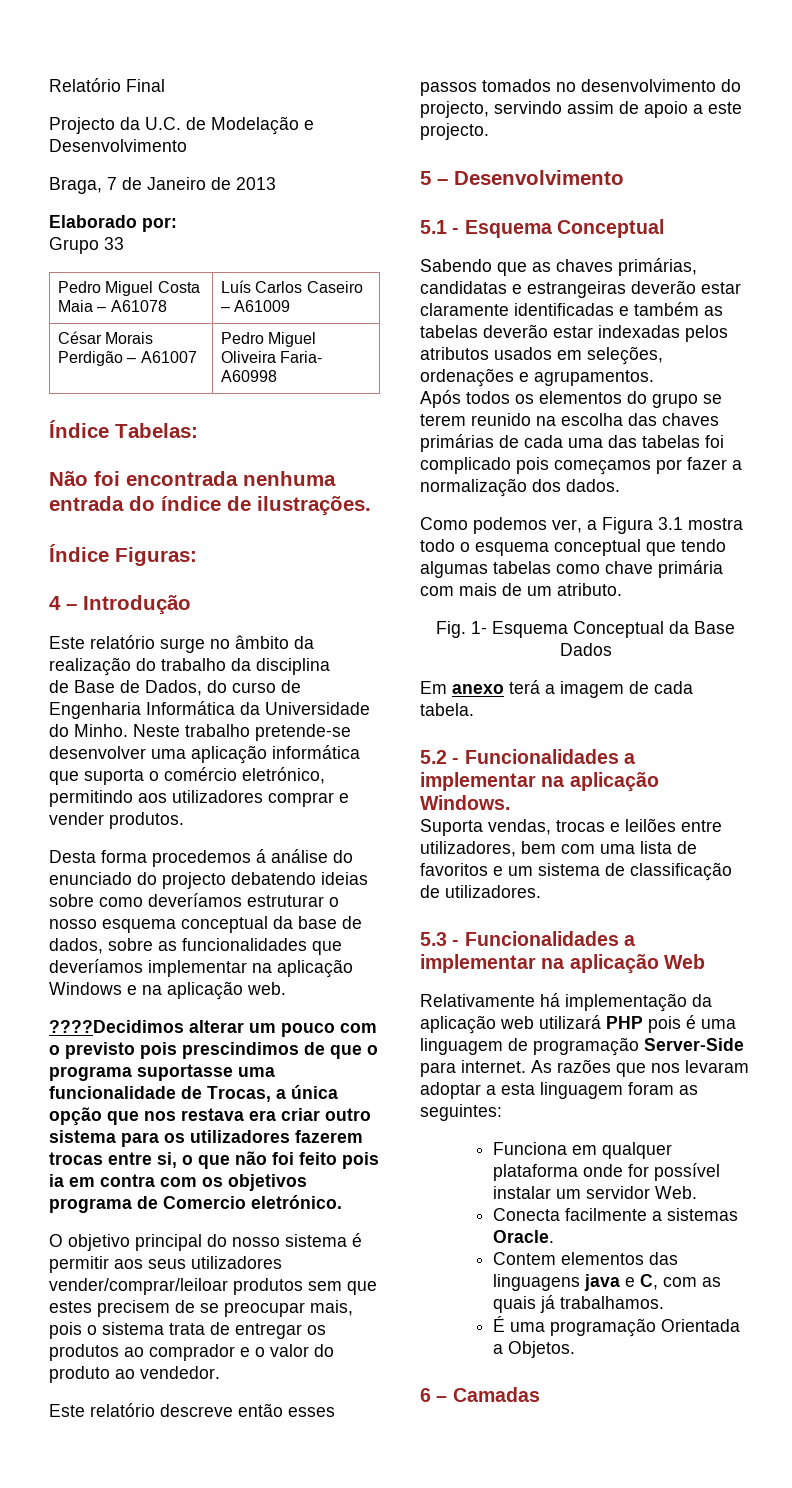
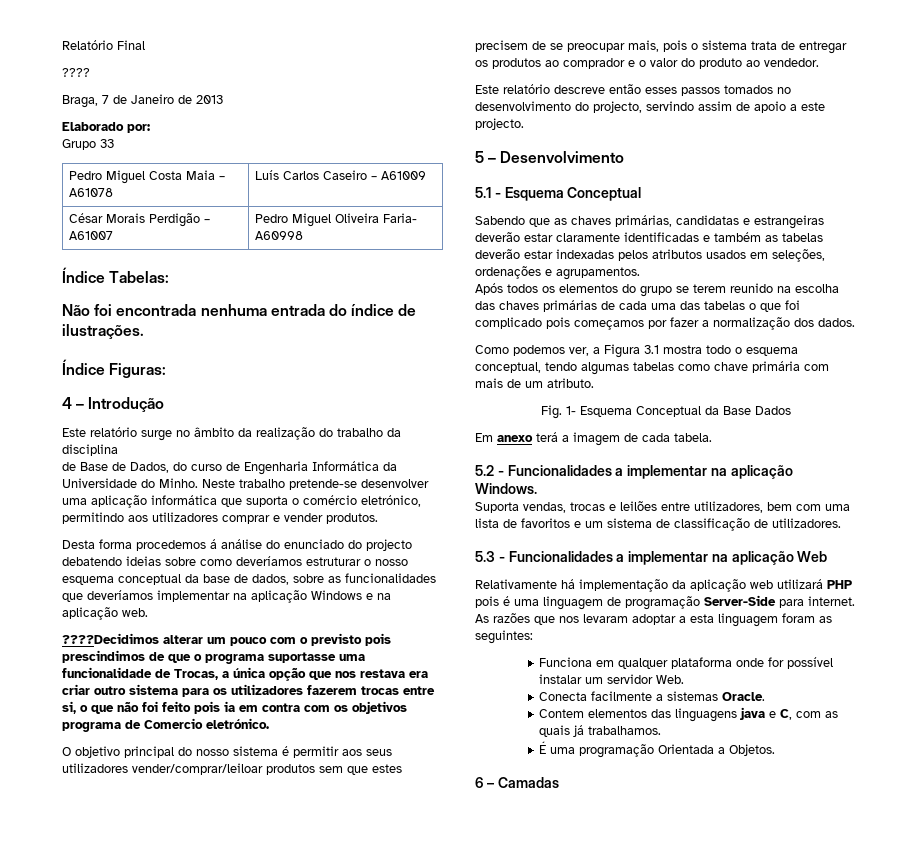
[49,116,314,135] [49,139,187,152] Projecto da U.C. de Modelação e Desenvolvimento -> [62,68,90,77] ????
(700, 441) none -> [749,303,781,312] o que
[554,539,676,556] conceptual que -> [475,362,541,373] conceptual,

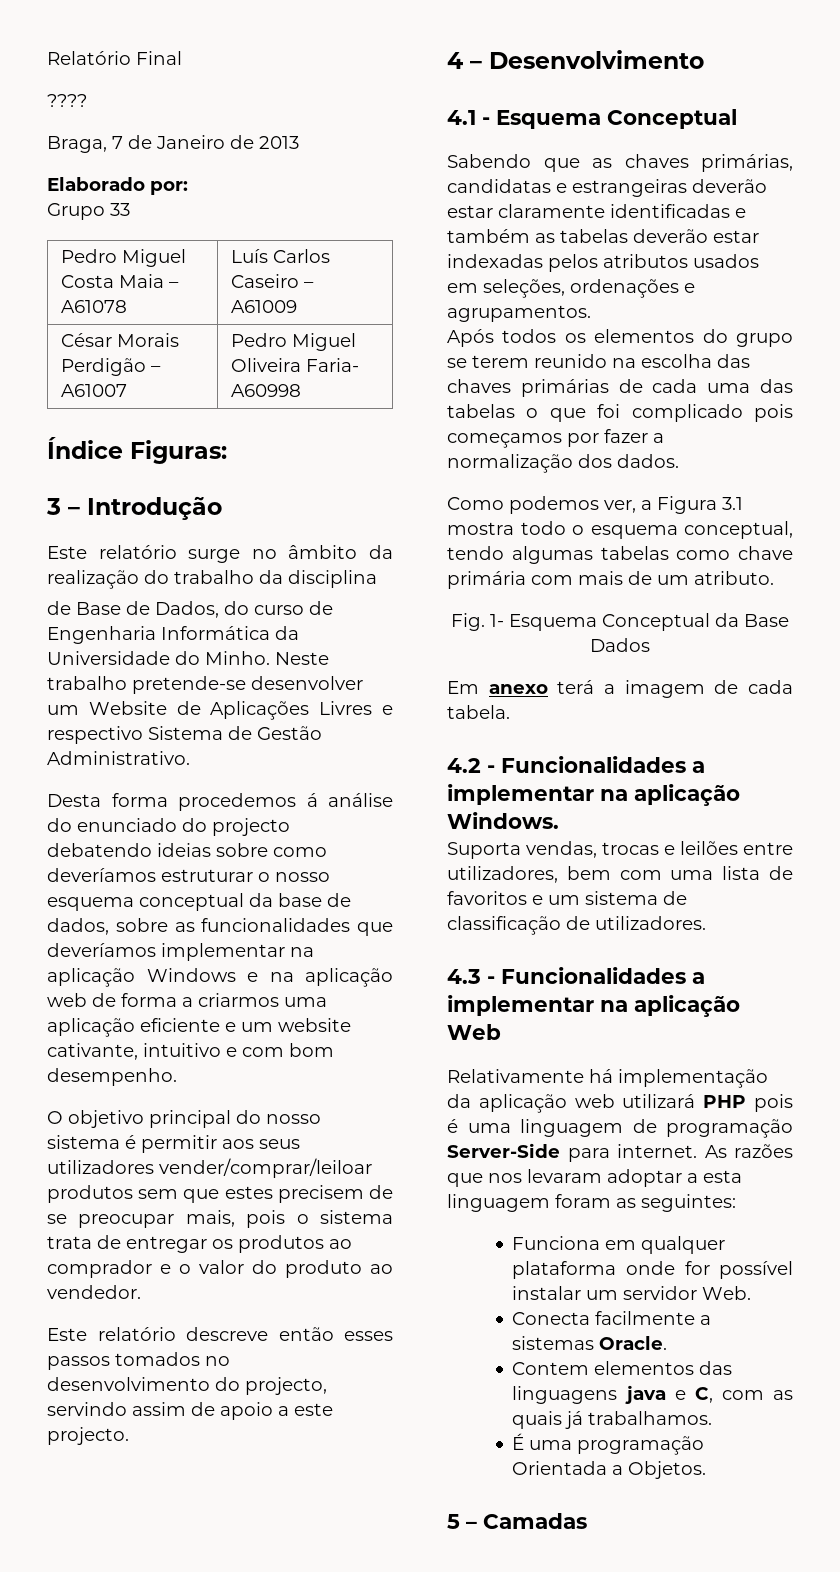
[62,267,170,283] [62,304,417,316] [62,324,144,339] // Índice Tabelas: // Não foi encontrada nenhuma entrada do índice de ilustrações. -> (301, 390) none
[62,397,72,409] 4 -> [46,498,61,515] 3
[62,495,421,508] [62,512,378,524] uma aplicação informática que suporta o comércio eletrónico, permitindo aos utilizadores comprar e vender produtos. -> [47,701,393,720] [47,726,322,744] [47,751,190,765] um Website de Aplicações Livres e respectivo Sistema de Gestão Administrativo.
[122,608,148,617] [62,633,391,646] [62,650,365,664] [62,667,428,681] [62,684,435,697] [62,701,407,714] [62,718,269,732] web. // ????Decidimos alterar um pouco com o previsto pois prescindimos de que o programa suportasse uma funcionalidade de Trocas, a única opção que nos restava era criar outro sistema para os utilizadores fazerem trocas entre si, o que não foi feito pois ia em contra com os objetivos programa de Comercio eletrónico. -> [47,993,327,1007] [47,1018,351,1037] [47,1043,334,1060] [47,1068,177,1086] web de forma a criarmos uma aplicação eficiente e um website cativante, intuitivo e com bom desempenho.
[475,151,484,163] 5 -> [447,52,463,69] 4
[475,187,491,198] 5.1 -> [447,110,476,125] 4.1
[475,465,494,476] 5.2 -> [447,758,481,773] 4.2
[475,551,495,562] 5.3 -> [447,969,481,984] 4.3
[475,777,483,788] 6 -> [447,1514,460,1529] 5

